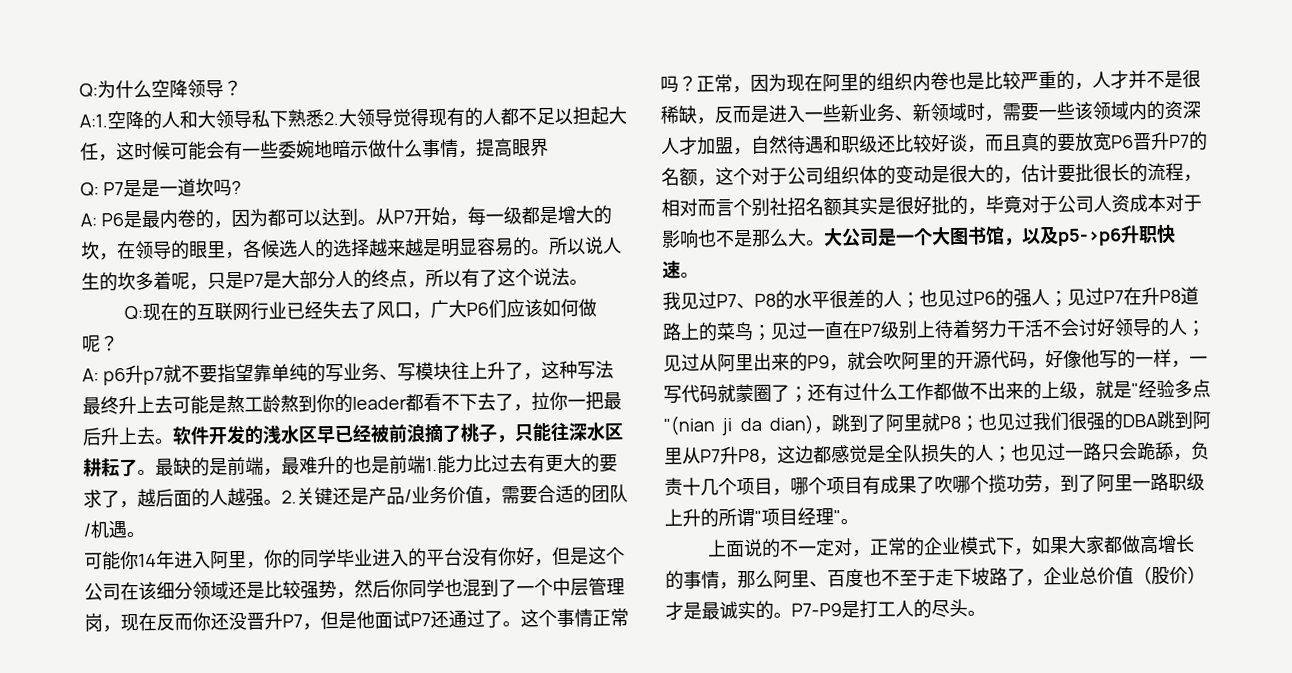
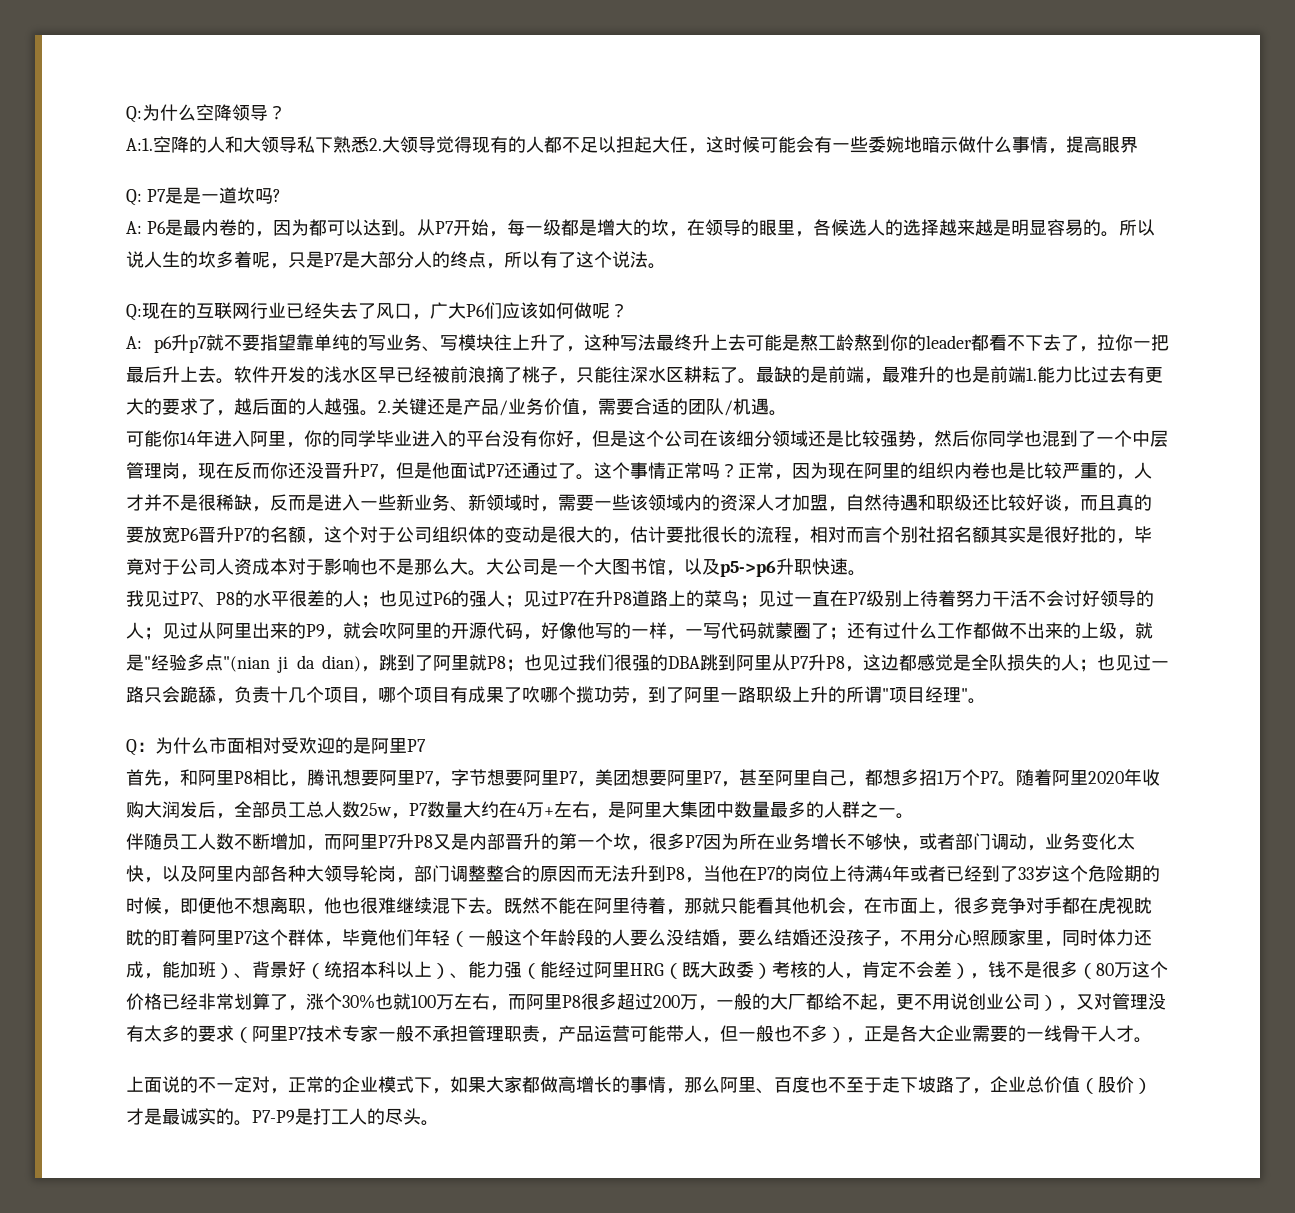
(859, 521) none -> [126,737,426,756] [126,769,1160,787] [126,801,914,819] [126,833,1135,851] [126,865,1160,883] [126,897,1152,915] [126,929,1152,947] [126,961,1168,979] [126,993,1166,1011] [126,1025,1152,1043] // Q：为什么市面相对受欢迎的是阿里P7 // 首先，和阿里P8相比，腾讯想要阿里P7，字节想要阿里P7，美团想要阿里P7，甚至阿里自己，都想多招1万个P7。随着阿里2020年收购大润发后，全部员工总人数25w，P7数量大约在4万+左右，是阿里大集团中数量最多的人群之一。 // 伴随员工人数不断增加，而阿里P7升P8又是内部晋升的第一个坎，很多P7因为所在业务增长不够快，或者部门调动，业务变化太快，以及阿里内部各种大领导轮岗，部门调整整合的原因而无法升到P8，当他在P7的岗位上待满4年或者已经到了33岁这个危险期的时候，即便他不想离职，他也很难继续混下去。既然不能在阿里待着，那就只能看其他机会，在市面上，很多竞争对手都在虎视眈眈的盯着阿里P7这个群体，毕竟他们年轻（一般这个年龄段的人要么没结婚，要么结婚还没孩子，不用分心照顾家里，同时体力还成，能加班）、背景好（统招本科以上）、能力强（能经过阿里HRG（既大政委）考核的人，肯定不会差），钱不是很多（80万这个价格已经非常划算了，涨个30%也就100万左右，而阿里P8很多超过200万，一般的大厂都给不起，更不用说创业公司），又对管理没有太多的要求（阿里P7技术专家一般不承担管理职责，产品运营可能带人，但一般也不多），正是各大企业需要的一线骨干人才。

